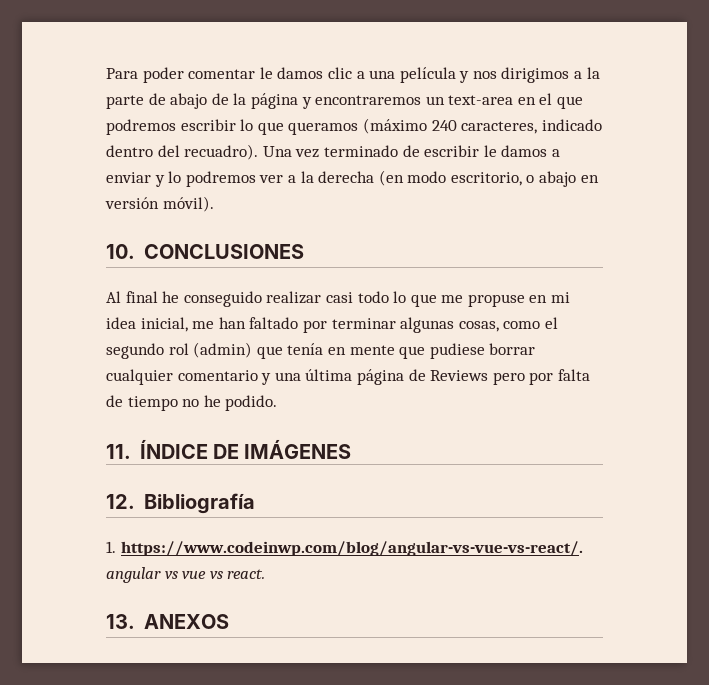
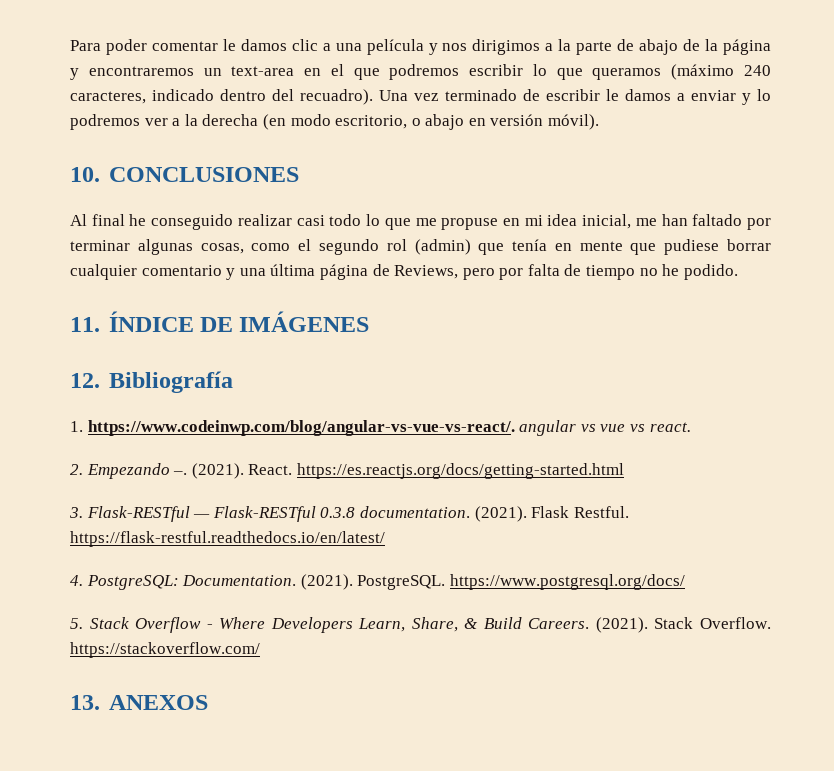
[430,370,489,381] Reviews -> [394,265,459,279] Reviews,
(266, 574) none -> [70,463,624,479] [69,506,629,522] [70,531,385,547] [70,574,685,590] [70,617,772,633] [70,642,260,658] // 2. Empezando –. (2021). React. https://es.reactjs.org/docs/getting-started.html // 3. Flask-RESTful — Flask-RESTful 0.3.8 documentation. (2021). Flask Restful. https://flask-restful.readthedocs.io/en/latest/ // 4. PostgreSQL: Documentation. (2021). PostgreSQL. https://www.postgresql.org/docs/ // 5. Stack Overflow - Where Developers Learn, Share, & Build Careers. (2021). Stack Overflow. https://stackoverflow.com/

